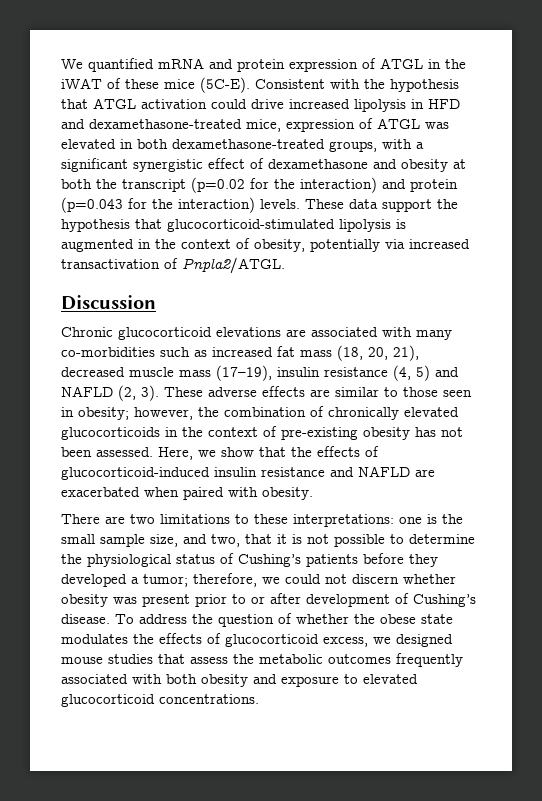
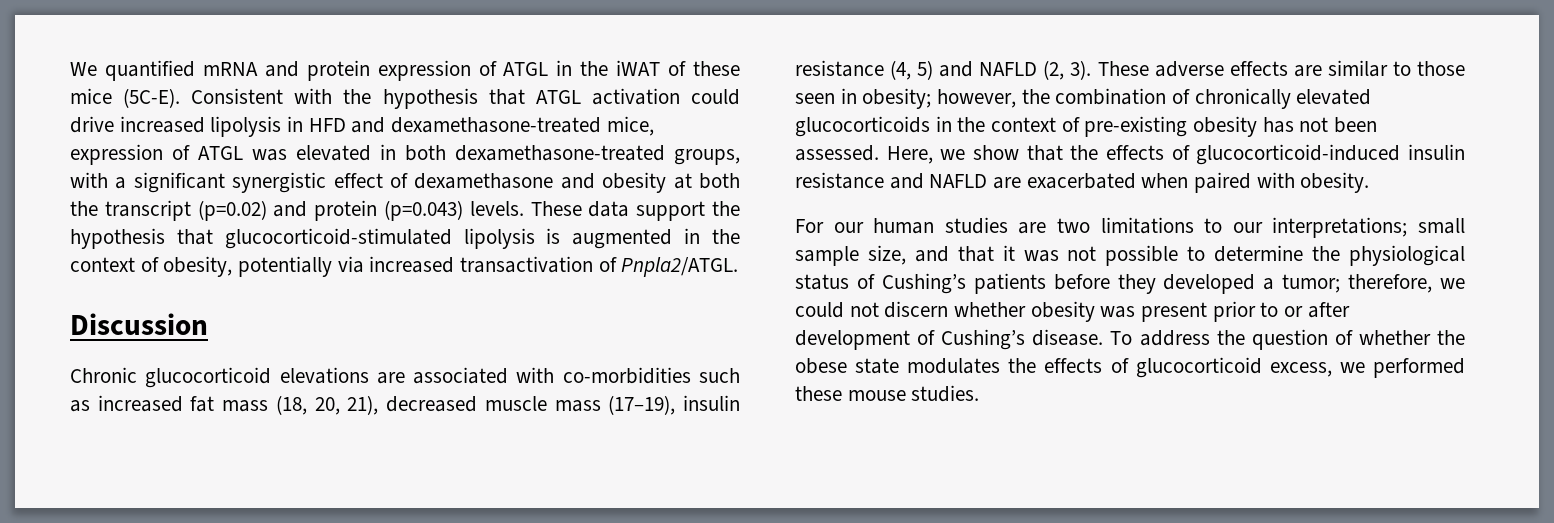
[191,177,458,193] [61,197,255,213] (p=0.02 for the interaction) and protein (p=0.043 for the interaction) -> [197,200,463,221] (p=0.02) and protein (p=0.043)
[416,330,452,340] many -> (555, 375) none
[61,514,463,527] There are two limitations to these interpretations: one is the -> [795,217,1408,238] For our human studies are two limitations to our interpretations;
[211,534,240,547] two, -> (949, 254) none
[292,534,302,544] is -> [1023,250,1059,262] was
[396,634,453,647] [61,653,463,667] [61,674,418,687] [61,694,259,707] designed mouse studies that assess the metabolic outcomes frequently associated with both obesity and exposure to elevated glucocorticoid concentrations. -> [1373,358,1465,378] [795,385,980,402] performed these mouse studies.

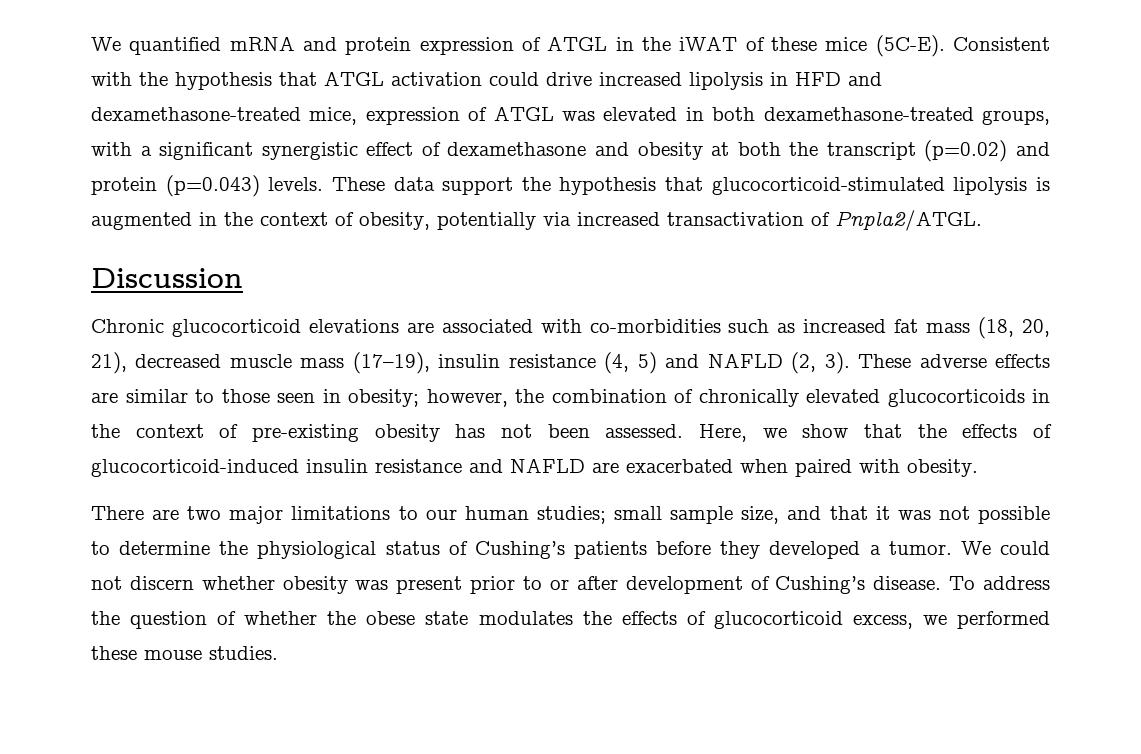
[795,217,1008,234] For our human studies -> [91,506,144,520] There
(1090, 225) none -> [229,506,284,524] major
[1272,217,1408,238] interpretations; -> [464,506,606,524] human studies;
[1282,274,1465,293] tumor; therefore, we -> [888,541,991,555] tumor. We

